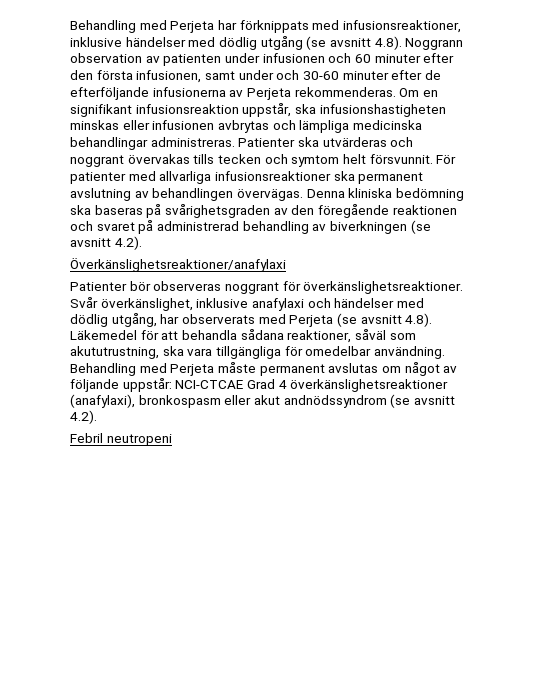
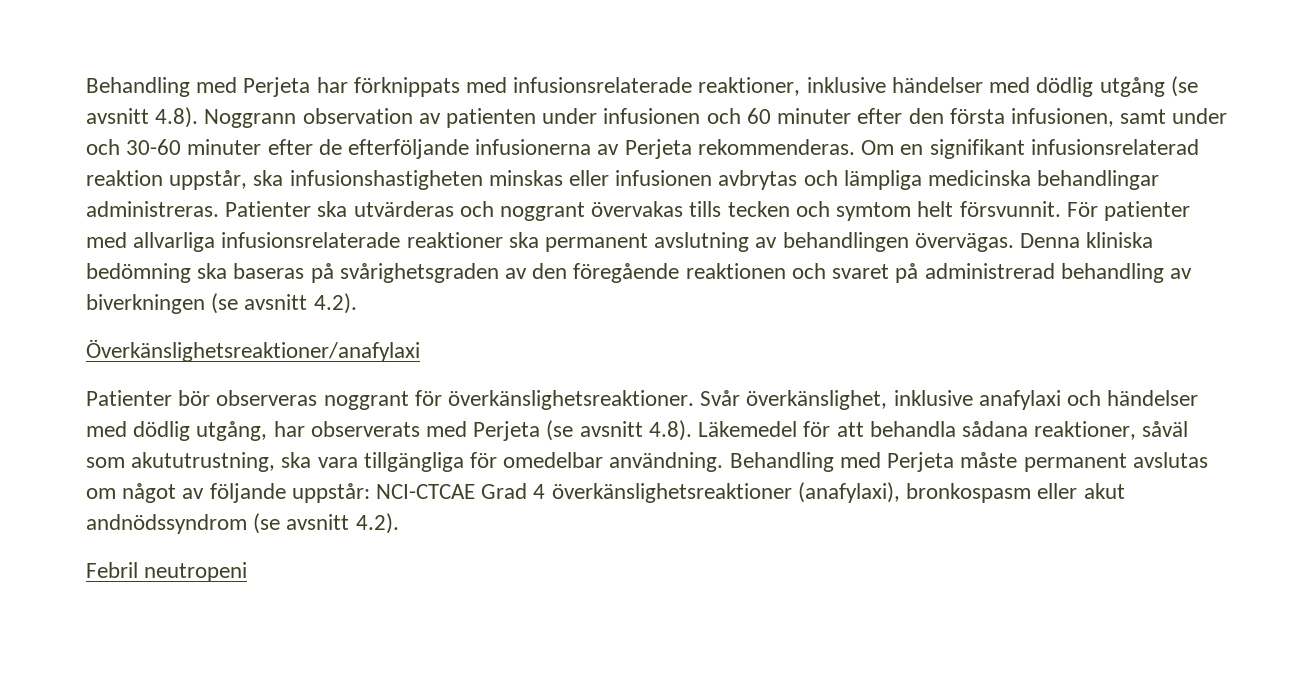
[342,20,461,33] infusionsreaktioner, -> [513,77,801,96] infusionsrelaterade reaktioner,
[135,104,239,114] infusionsreaktion -> [1030,139,1199,155] [86,170,163,186] infusionsrelaterad reaktion
[214,171,331,181] infusionsreaktioner -> [221,232,503,248] infusionsrelaterade reaktioner

